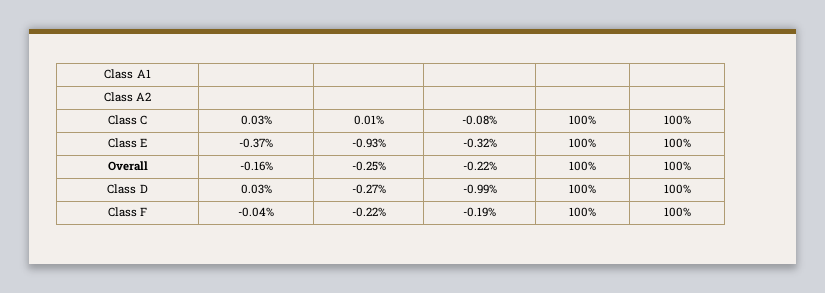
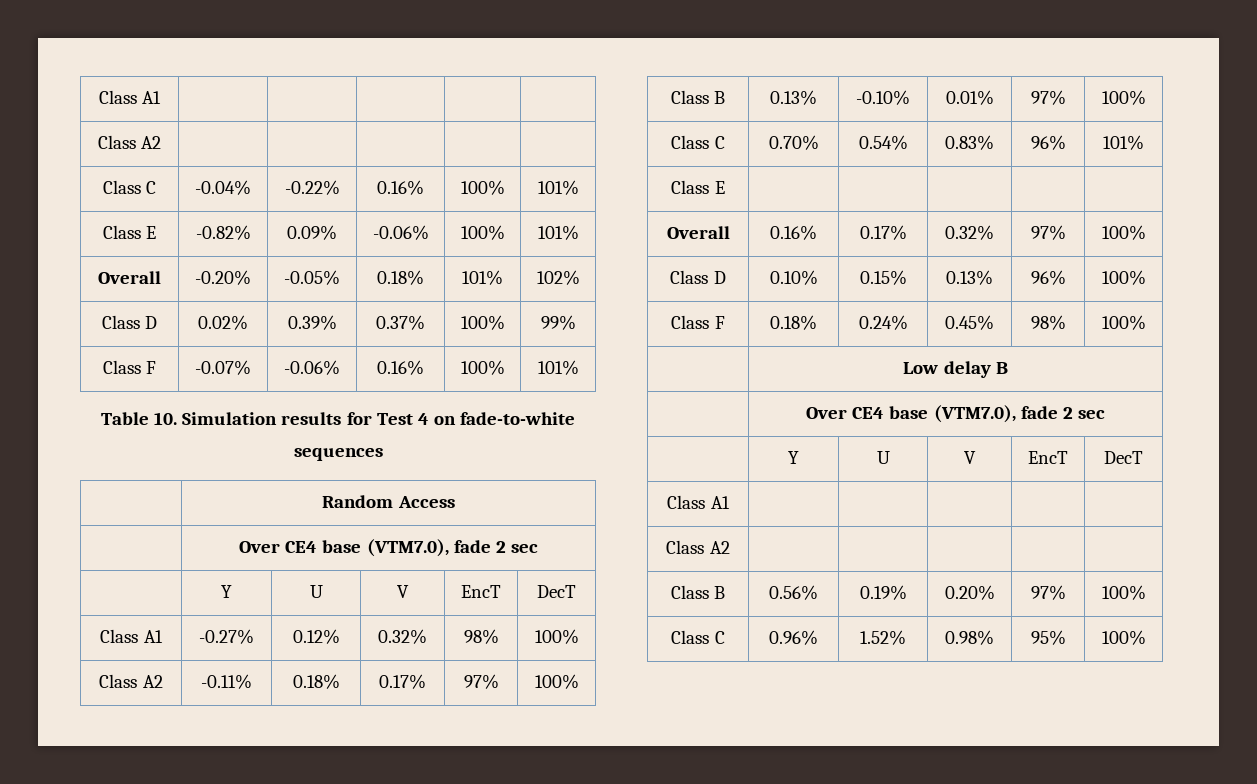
[240,115,272,125] [353,115,384,125] [462,115,497,125] [569,115,596,125] [663,115,691,125] [107,138,148,148] [239,138,273,148] [351,138,386,148] [462,138,497,148] [569,138,596,148] [663,138,691,148] [107,161,148,171] [239,161,273,171] [351,161,386,171] [462,161,497,171] [569,161,596,171] 0.03% | 0.01% | -0.08% | 100% | 100% // Class E | -0.37% | -0.93% | -0.32% | 100% | 100% // Overall | -0.16% | -0.25% | -0.22% | 100% -> [195,180,251,195] [284,180,340,195] [377,180,424,195] [460,180,505,195] [537,180,579,195] [102,225,157,239] [195,225,251,240] [287,225,337,240] [372,225,429,240] [460,225,505,240] [537,225,579,240] [98,271,161,284] [195,270,251,285] [284,270,340,285] [377,270,424,285] [462,270,503,285] [536,270,580,285] [101,315,158,329] [198,315,248,330] [287,315,337,330] [376,315,425,330] [460,315,505,330] [540,315,576,330] [102,360,157,374] [195,360,251,375] [284,360,340,375] [377,360,424,375] [460,360,505,375] [537,360,579,375] [100,412,576,425] [293,448,383,461] [322,495,455,508] [239,539,538,557] [221,585,232,598] [309,585,323,598] [397,585,409,598] [461,585,501,598] [537,585,576,598] [100,629,163,643] [199,629,254,644] [292,629,340,644] [378,629,427,644] [463,629,499,644] [534,629,579,644] [99,674,163,688] [201,674,252,689] [292,674,340,689] [379,674,426,689] [463,674,499,689] [534,674,579,689] [670,90,726,104] [770,90,817,105] [856,90,910,105] [945,90,994,105] [1030,90,1066,105] [1101,90,1146,105] [671,135,725,149] [768,135,819,150] [858,135,908,150] [945,135,994,150] [1030,135,1066,150] [1103,135,1144,150] [671,180,725,194] [666,226,730,239] [770,225,817,240] [859,225,907,240] [945,225,994,240] [1030,225,1066,240] -0.04% | -0.22% | 0.16% | 100% | 101% // Class E | -0.82% | 0.09% | -0.06% | 100% | 101% // Overall | -0.20% | -0.05% | 0.18% | 101% | 102% // Class D | 0.02% | 0.39% | 0.37% | 100% | 99% // Class F | -0.07% | -0.06% | 0.16% | 100% | 101% // Table 10. Simulation results for Test 4 on fade-to-white sequences // | Random Access // | Over CE4 base (VTM7.0), fade 2 sec // | Y | U | V | EncT | DecT // Class A1 | -0.27% | 0.12% | 0.32% | 98% | 100% // Class A2 | -0.11% | 0.18% | 0.17% | 97% | 100% // Class B | 0.13% | -0.10% | 0.01% | 97% | 100% // Class C | 0.70% | 0.54% | 0.83% | 96% | 101% // Class E | | | | | // Overall | 0.16% | 0.17% | 0.32% | 97%
[240,184,272,194] [351,184,386,194] [462,184,497,194] [569,184,596,194] 0.03% | -0.27% | -0.99% | 100% -> [769,270,818,285] [859,270,907,285] [946,270,993,285] [1030,270,1066,285] 0.10% | 0.15% | 0.13% | 96%
[238,207,274,217] [351,207,386,217] [463,207,496,217] [569,207,596,217] -0.04% | -0.22% | -0.19% | 100% -> [770,315,817,330] [858,315,908,330] [945,315,994,330] [1030,315,1066,330] [1101,315,1146,330] [903,361,1008,378] [806,405,1105,423] [788,451,799,464] [876,451,890,464] [964,451,976,464] [1028,451,1068,464] [1104,451,1143,464] [667,495,730,509] [666,540,730,554] [670,585,726,599] [769,585,818,600] [859,585,907,600] [944,585,995,600] [1030,585,1066,600] [1101,585,1146,600] [671,630,725,644] [769,630,818,645] [860,630,906,645] [945,630,994,645] [1030,630,1066,645] 0.18% | 0.24% | 0.45% | 98% | 100% // | Low delay B // | Over CE4 base (VTM7.0), fade 2 sec // | Y | U | V | EncT | DecT // Class A1 | | | | | // Class A2 | | | | | // Class B | 0.56% | 0.19% | 0.20% | 97% | 100% // Class C | 0.96% | 1.52% | 0.98% | 95%

